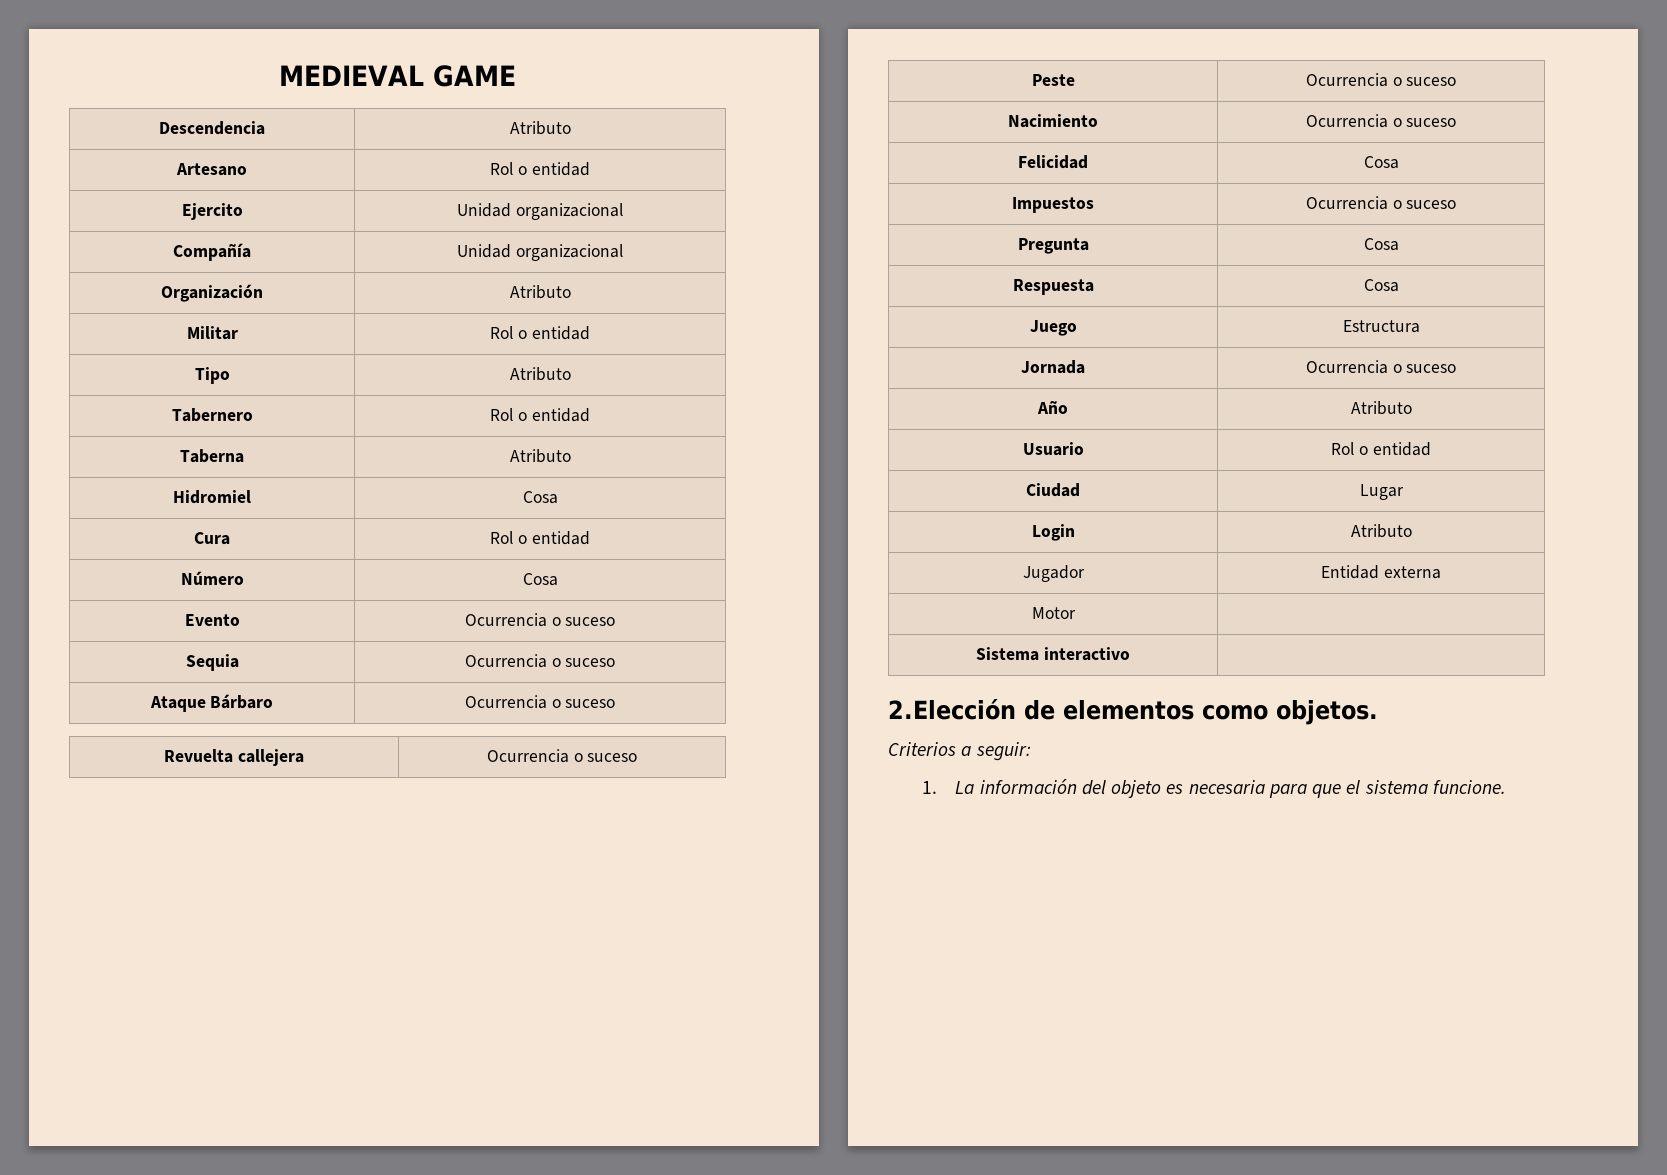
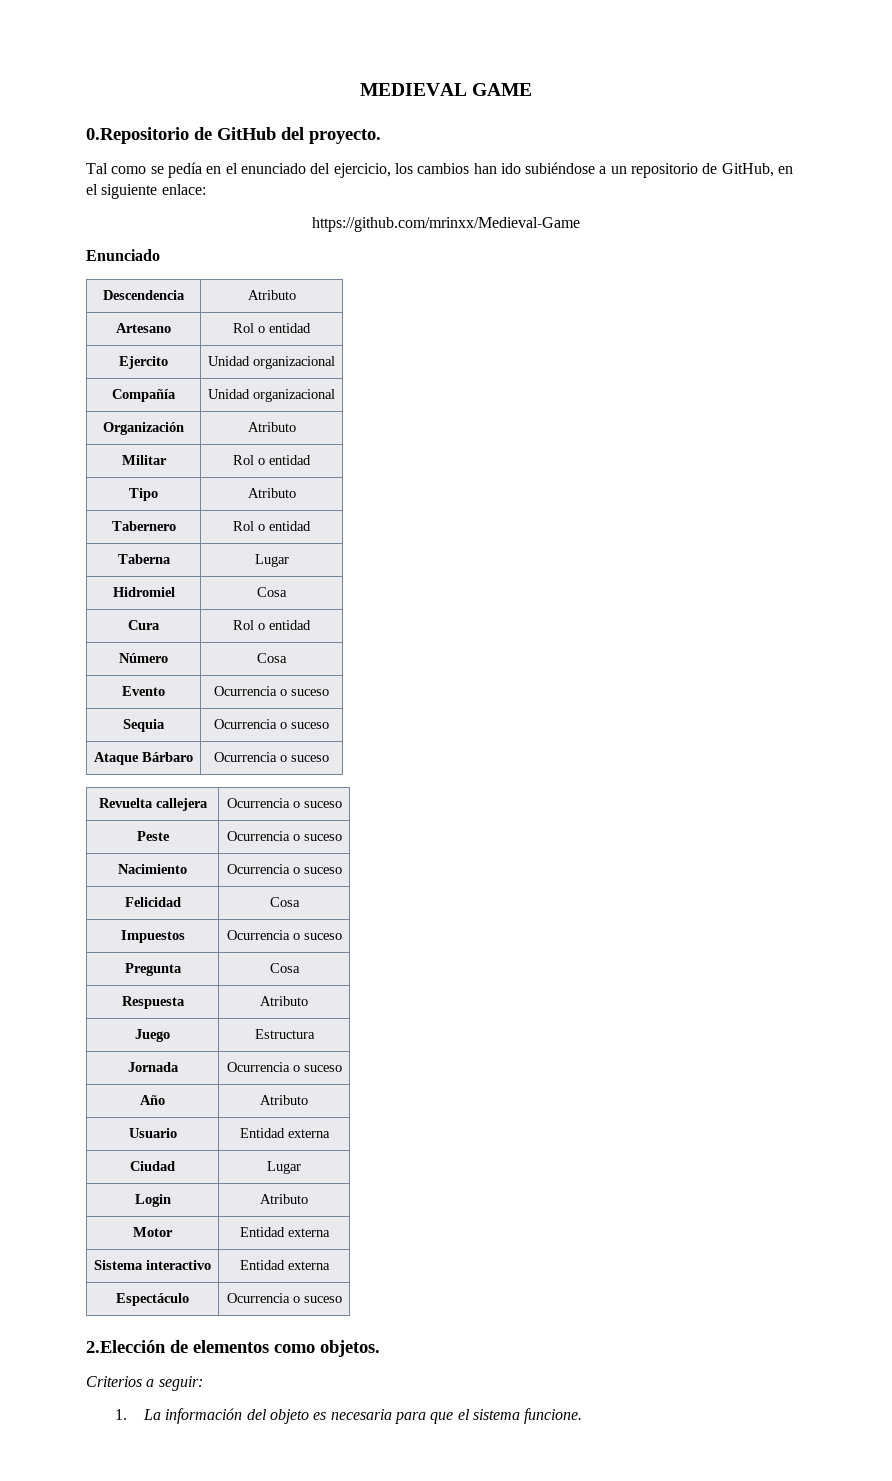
(516, 76) none -> [86,127,381,144] [86,162,794,178] [86,184,206,199] [312,217,580,232] [86,249,160,261] // 0.Repositorio de GitHub del proyecto. // Tal como se pedía en el enunciado del ejercicio, los cambios han ido subiéndose a un repositorio de GitHub, en el siguiente enlace: // https://github.com/mrinxx/Medieval-Game // Enunciado
[509,449,571,463] Atributo -> [254,554,289,567] Lugar
[1363,279,1399,292] Cosa -> [260,996,308,1006] Atributo
[1331,442,1431,456] Rol o entidad -> [239,1128,330,1138] Entidad externa
[1022,565,1085,582] [1321,565,1441,579] [1031,607,1076,619] Jugador | Entidad externa // Motor | -> [133,1227,173,1237] [239,1227,330,1237] Motor | Entidad externa
(1130, 654) none -> [239,1260,330,1270] [116,1293,189,1306] [226,1293,342,1303] Entidad externa // Espectáculo | Ocurrencia o suceso

